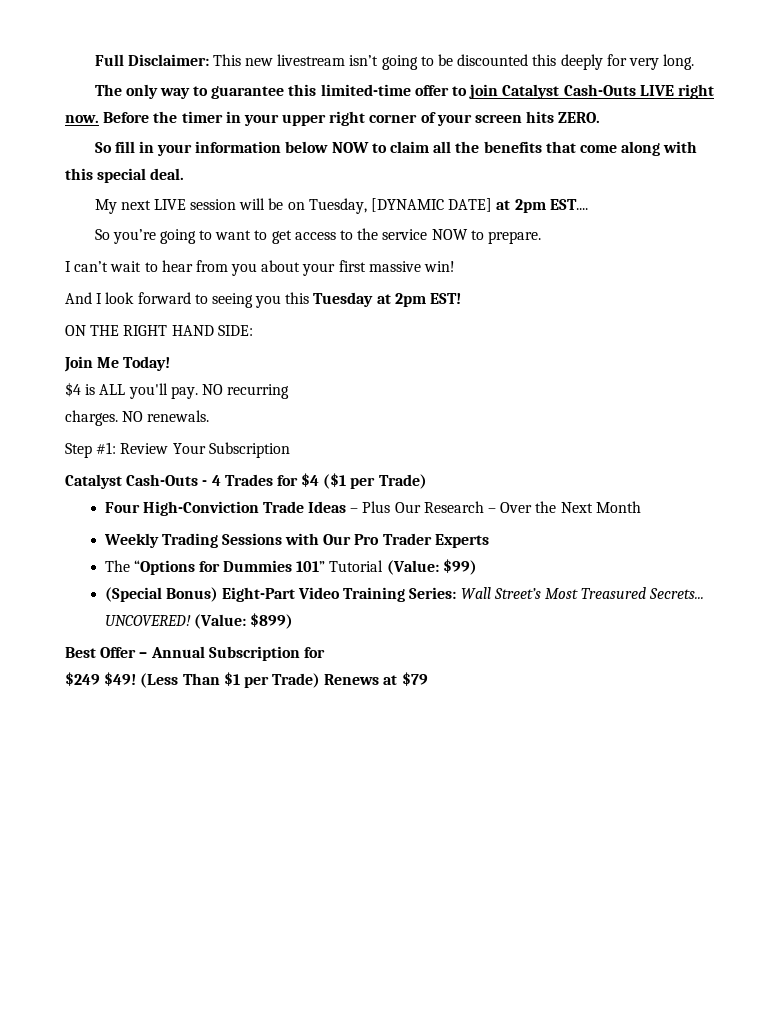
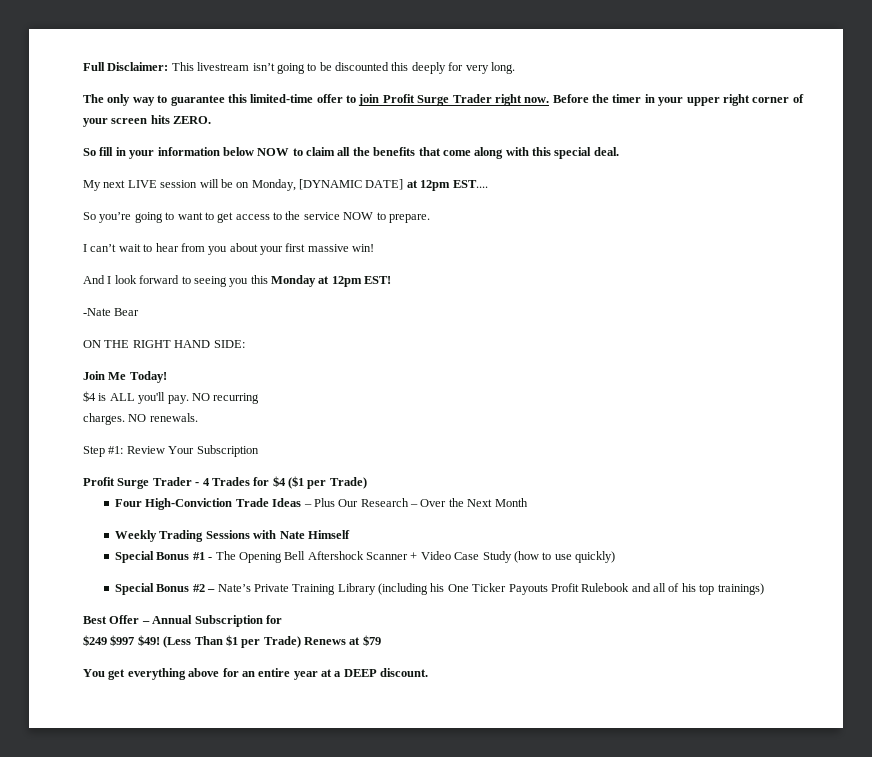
[245,58,274,66] new -> (194, 66) none
[502,84,674,99] Catalyst Cash-Outs LIVE -> [382,94,492,106] Profit Surge Trader
[308,198,367,214] Tuesday, -> [251,179,296,191] Monday,
[514,199,546,213] 2pm -> [420,180,451,191] 12pm
[313,292,426,307] Tuesday at 2pm -> [271,275,362,287] Monday at 12pm
(462, 298) none -> [83,308,140,316] // -Nate Bear
[65,474,199,489] Catalyst Cash-Outs -> [83,477,192,489] Profit Surge Trader
[323,533,489,548] [104,559,477,575] [104,587,705,602] [104,613,293,629] Our Pro Trader Experts // The “Options for Dummies 101” Tutorial (Value: $99) // (Special Bonus) Eight-Part Video Training Series: Wall Street’s Most Treasured Secrets... UNCOVERED! (Value: $899) -> [279,530,350,539] [115,551,616,563] [115,583,764,595] Nate Himself // Special Bonus #1 - The Opening Bell Aftershock Scanner + Video Case Study (how to use quickly) // Special Bonus #2 – Nate’s Private Training Library (including his One Ticker Payouts Profit Rulebook and all of his top trainings)
(100, 679) none -> [110,635,135,646] $997
(428, 679) none -> [83,668,429,680] // You get everything above for an entire year at a DEEP discount.

